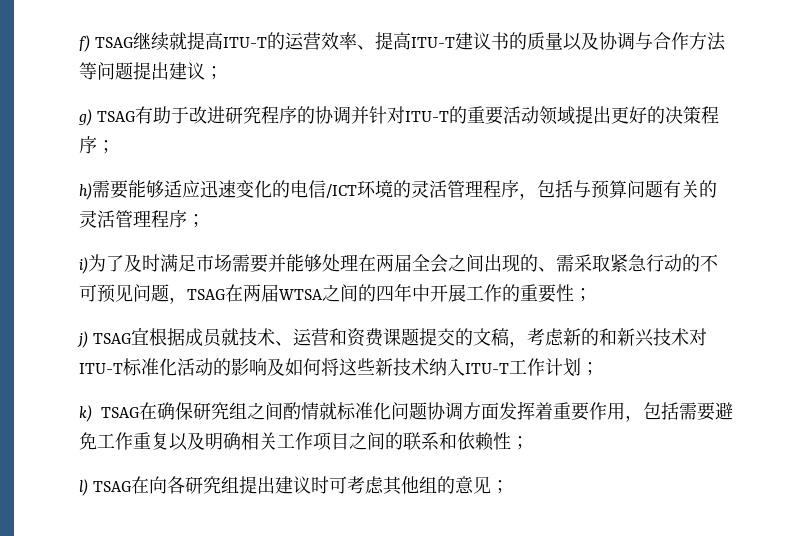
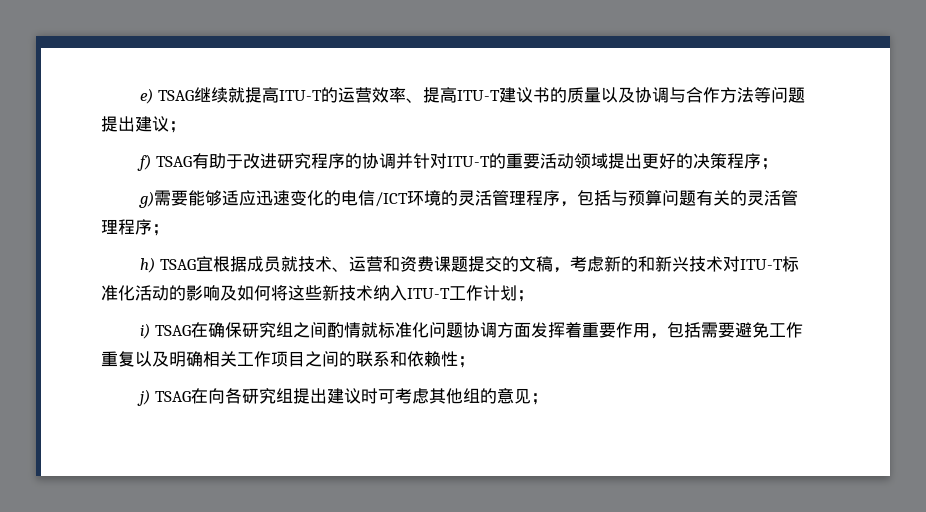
[79,35,90,52] f) -> [140,88,154,104] e)
[78,109,92,126] g) -> [137,154,152,171] f)
[79,183,92,200] h) -> [139,191,155,208] g)
[79,254,718,274] [79,283,592,304] [77,331,88,348] i)为了及时满足市场需要并能够处理在两届全会之间出现的、需采取紧急行动的不可预见问题，TSAG在两届WTSA之间的四年中开展工作的重要性； // j) -> [140,257,156,273] h)
[79,405,92,422] k) -> [140,323,151,339] i)
[79,479,88,496] l) -> [137,389,151,406] j)

